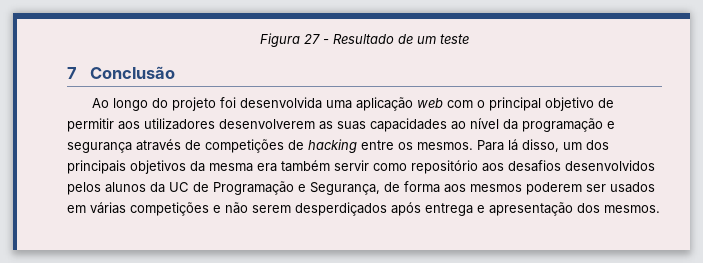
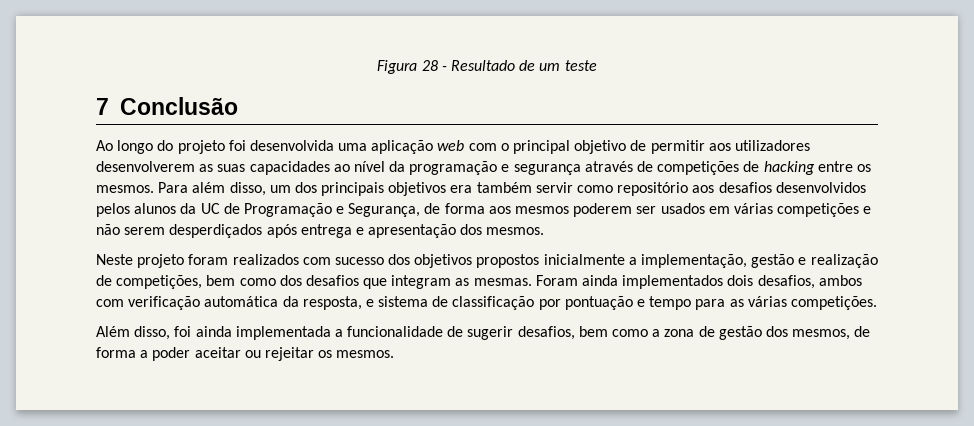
[304,34,320,44] 27 -> [421,60,438,71] 28
[508,139,518,151] lá -> [192,182,226,193] além
[190,161,253,172] da mesma -> (447, 189) none
(660, 209) none -> [96,254,878,268] [96,275,862,289] [96,296,877,310] [96,326,871,340] [96,347,395,361] // Neste projeto foram realizados com sucesso dos objetivos propostos inicialmente a implementação, gestão e realização de competições, bem como dos desafios que integram as mesmas. Foram ainda implementados dois desafios, ambos com verificação automática da resposta, e sistema de classificação por pontuação e tempo para as várias competições. // Além disso, foi ainda implementada a funcionalidade de sugerir desafios, bem como a zona de gestão dos mesmos, de forma a poder aceitar ou rejeitar os mesmos.

